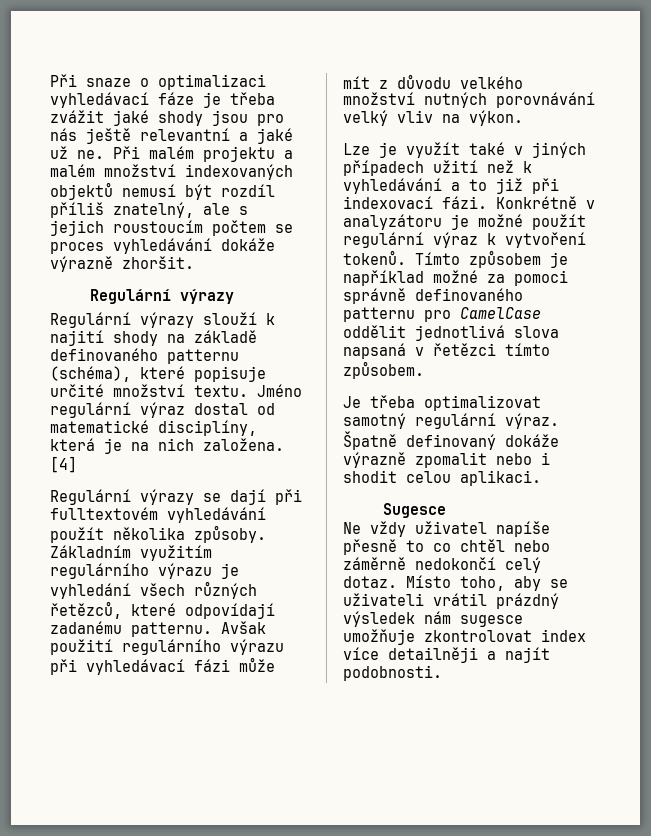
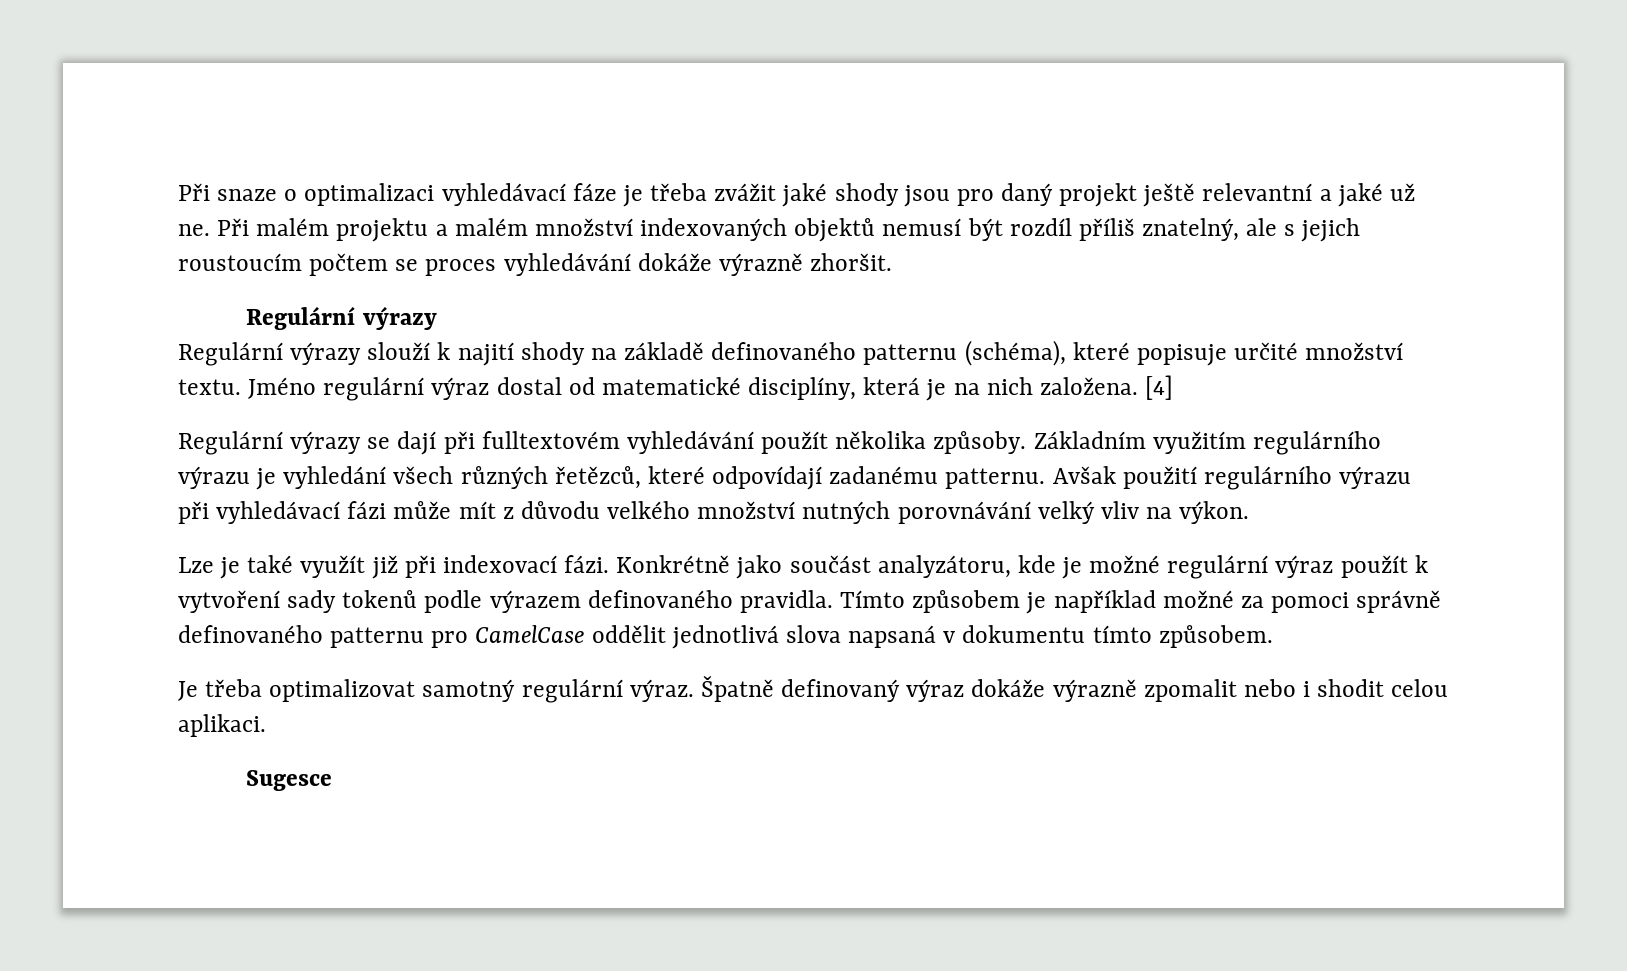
[50,128,77,141] nás -> [1001,183,1138,207] daný projekt
[406,142,586,158] [343,160,532,176] [343,178,487,194] využít také v jiných případech užití než k vyhledávání a to -> [247,555,366,578] také využít
[586,200,595,209] [343,214,442,230] v analyzátoru -> [736,555,1056,579] jako součást analyzátoru, kde
[532,214,586,230] [343,232,478,248] použít regulární výraz -> [1167,555,1408,579] regulární výraz použít
[343,250,406,265] tokenů. -> [287,590,833,613] sady tokenů podle výrazem definovaného pravidla.
[433,343,496,356] řetězci -> [962,625,1086,643] dokumentu
(496, 442) none -> [906,679,965,702] výraz
[343,521,550,537] [343,539,550,555] [343,557,541,573] [343,575,568,591] [343,593,559,609] [343,611,523,627] [343,629,586,645] [343,647,550,663] [343,665,442,681] // Ne vždy uživatel napíše přesně to co chtěl nebo záměrně nedokončí celý dotaz. Místo toho, aby se uživateli vrátil prázdný výsledek nám sugesce umožňuje zkontrolovat index více detailněji a najít podobnosti. -> (333, 780) none

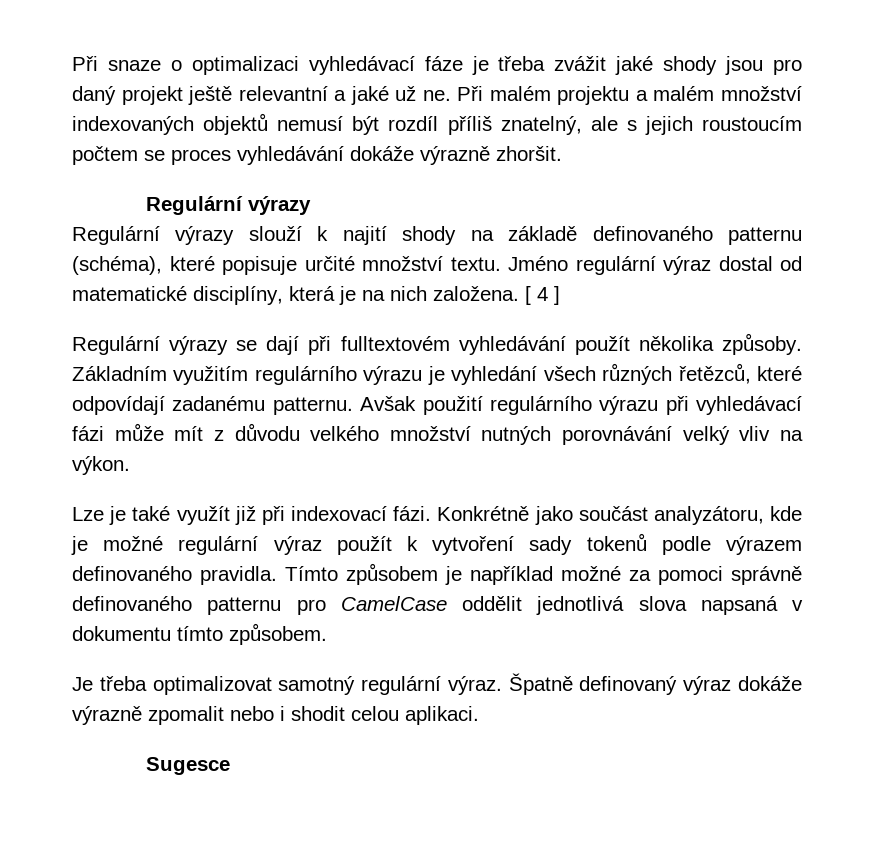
[1145,375,1174,400] [4] -> [525,286,560,305] [ 4 ]

